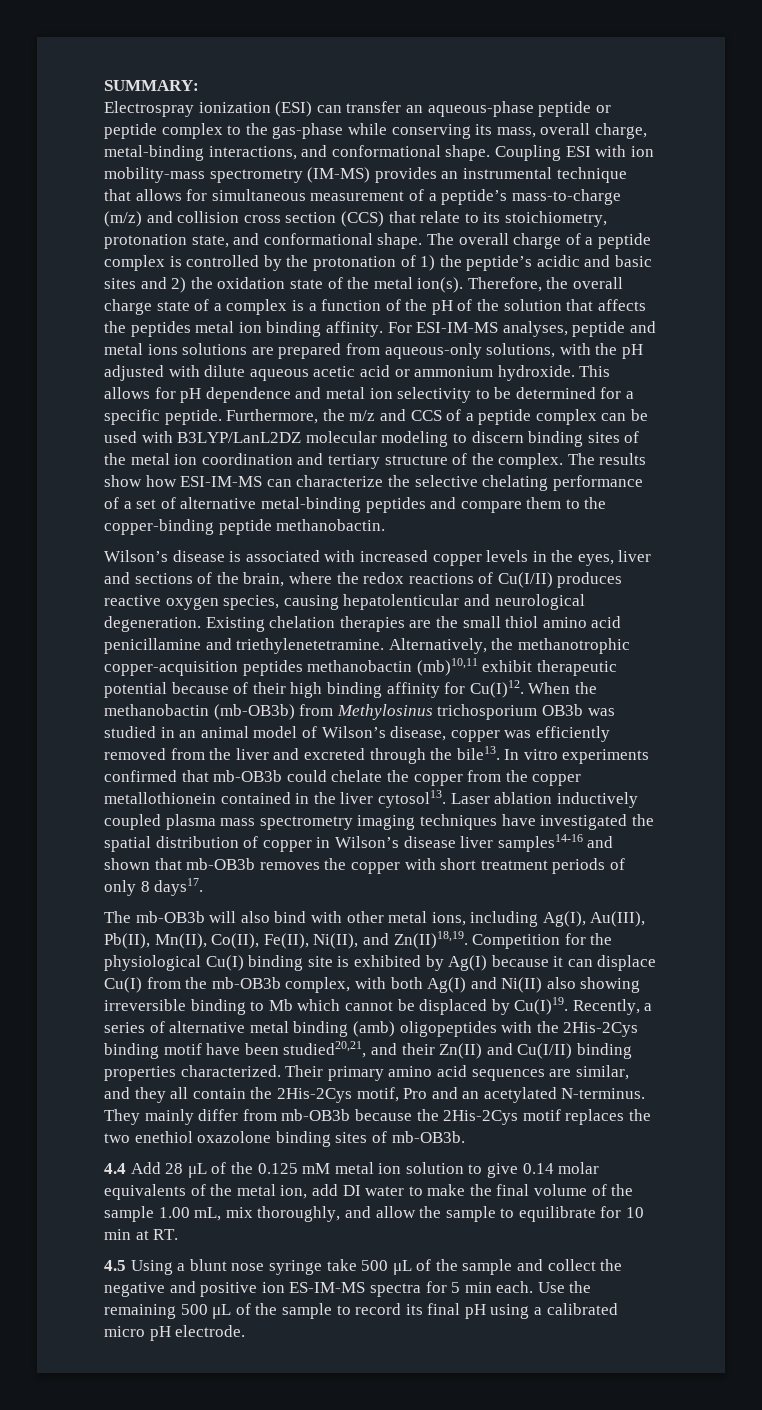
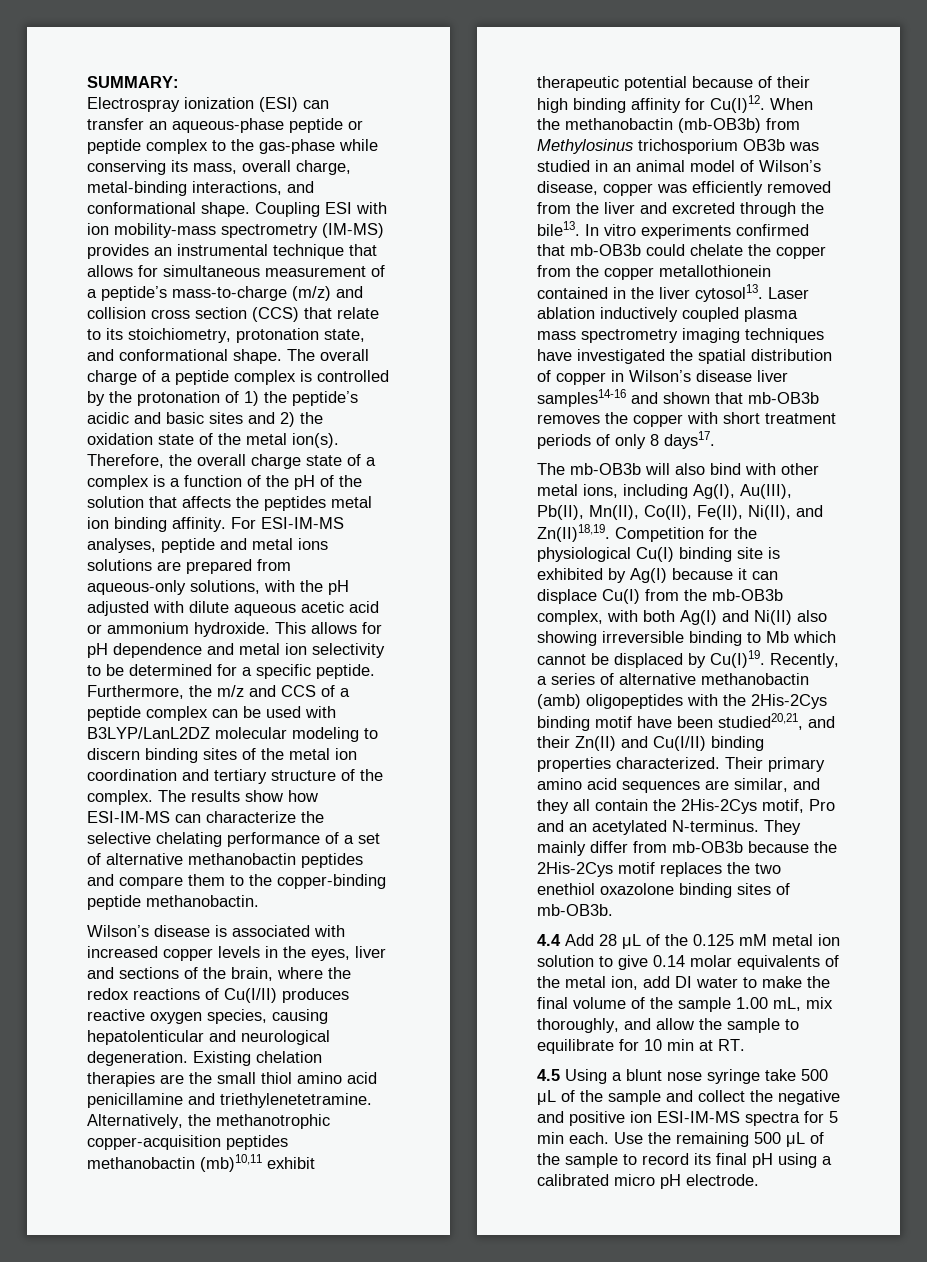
[260,497,361,513] metal-binding -> [188,853,296,865] methanobactin
[249,1021,349,1037] metal binding -> [701,673,809,685] methanobactin
[289,1282,366,1293] ES-IM-MS -> [657,1111,740,1123] ESI-IM-MS

